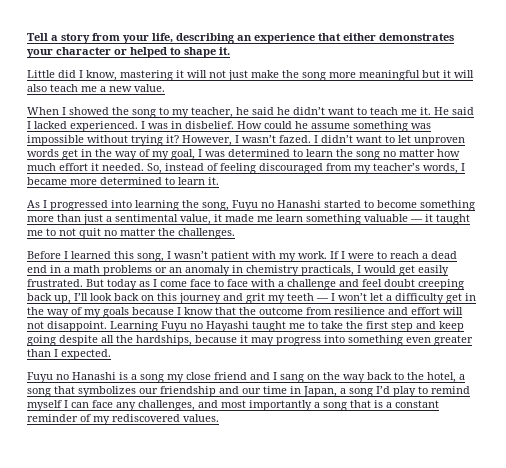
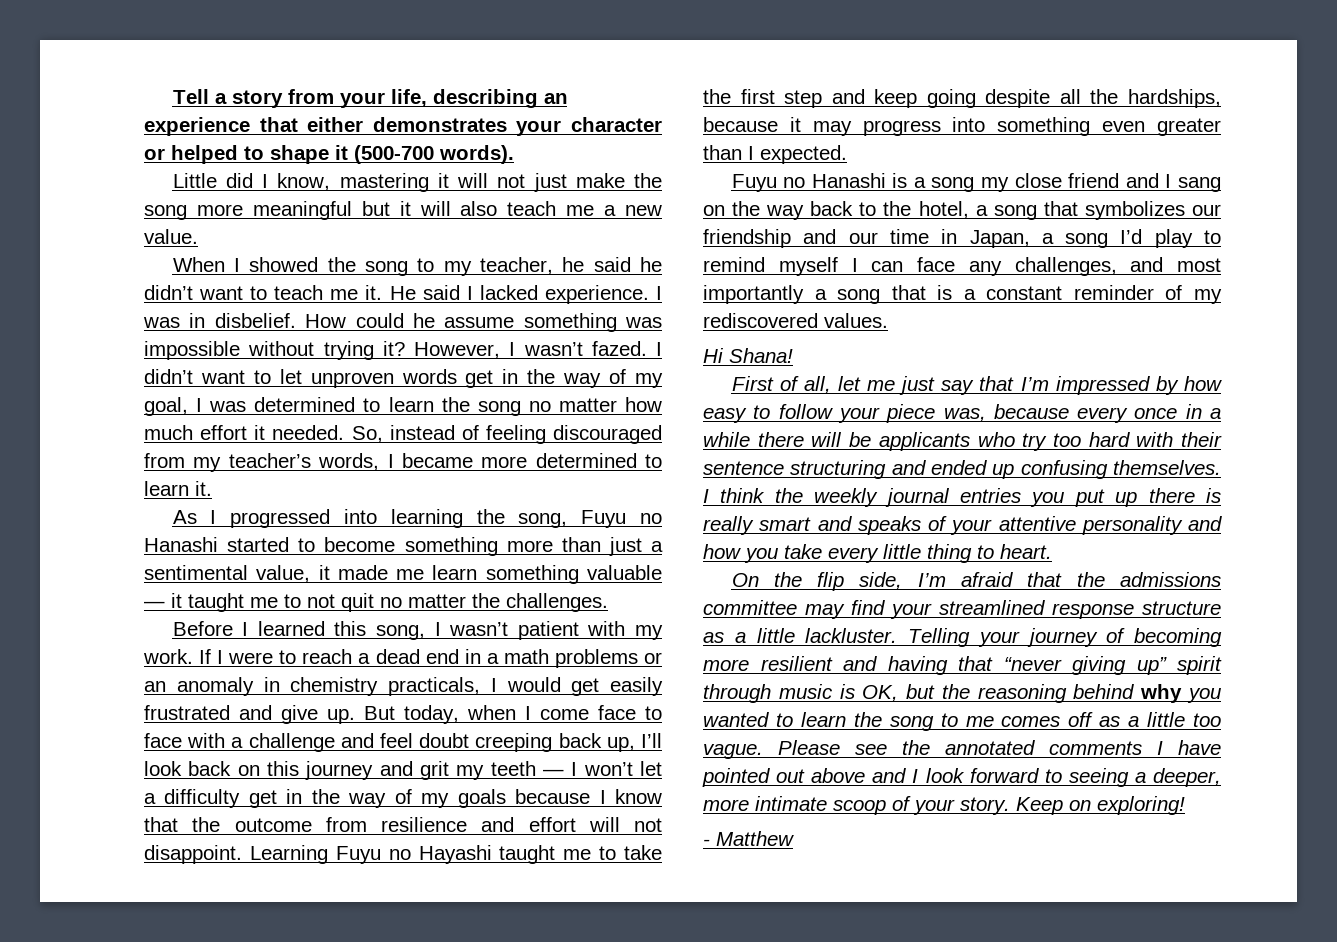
[219,47,230,55] it. -> [335,145,514,164] it (500-700 words).
[70,121,138,132] experienced. -> [544,285,649,304] experience.
[27,279,150,290] frustrated. But today as -> [144,705,516,724] frustrated and give up. But today, when
(219, 418) none -> [703,348,793,363] [731,376,1222,395] [703,404,1221,423] [703,432,1222,451] [703,460,1221,479] [703,488,1221,507] [703,516,1222,535] [703,544,1052,563] [731,572,1221,591] [703,600,1221,619] [703,628,1222,647] [703,656,1222,675] [703,684,1221,703] [703,712,1221,731] [703,740,1221,759] [702,768,1221,787] [703,796,1185,815] [703,831,794,846] // Hi Shana! // First of all, let me just say that I’m impressed by how easy to follow your piece was, because every once in a while there will be applicants who try too hard with their sentence structuring and ended up confusing themselves. I think the weekly journal entries you put up there is really smart and speaks of your attentive personality and how you take every little thing to heart. // On the flip side, I’m afraid that the admissions committee may find your streamlined response structure as a little lackluster. Telling your journey of becoming more resilient and having that “never giving up” spirit through music is OK, but the reasoning behind why you wanted to learn the song to me comes off as a little too vague. Please see the annotated comments I have pointed out above and I look forward to seeing a deeper, more intimate scoop of your story. Keep on exploring! // - Matthew

